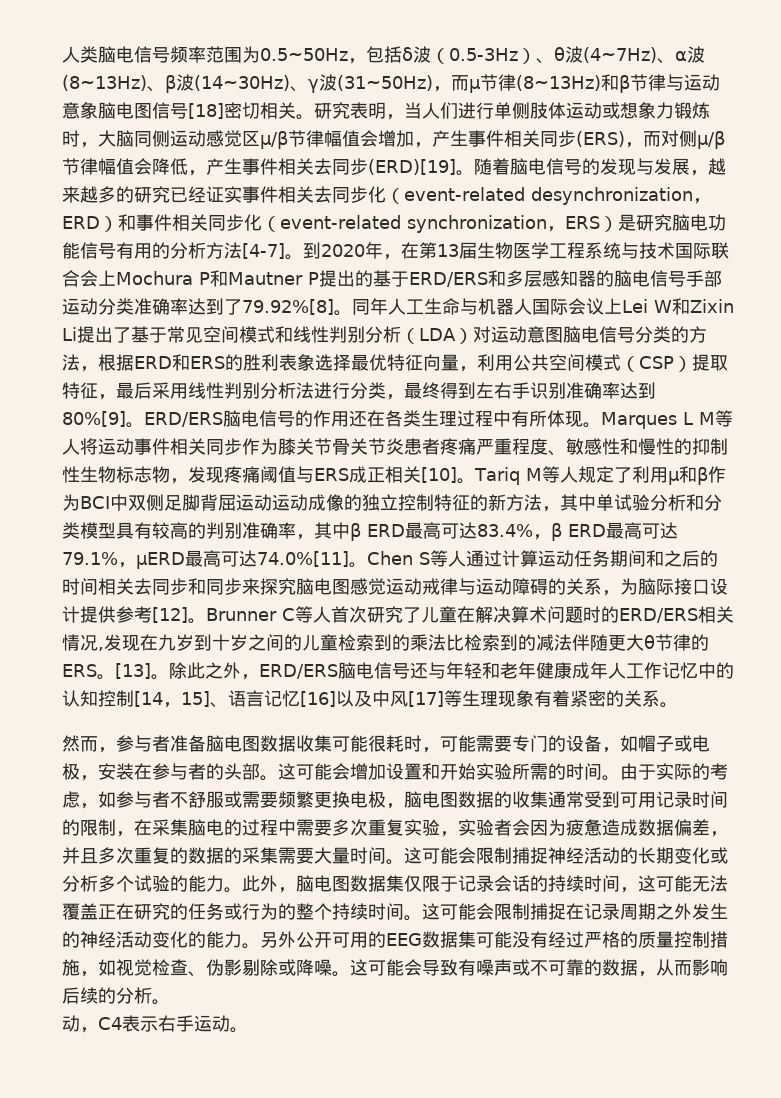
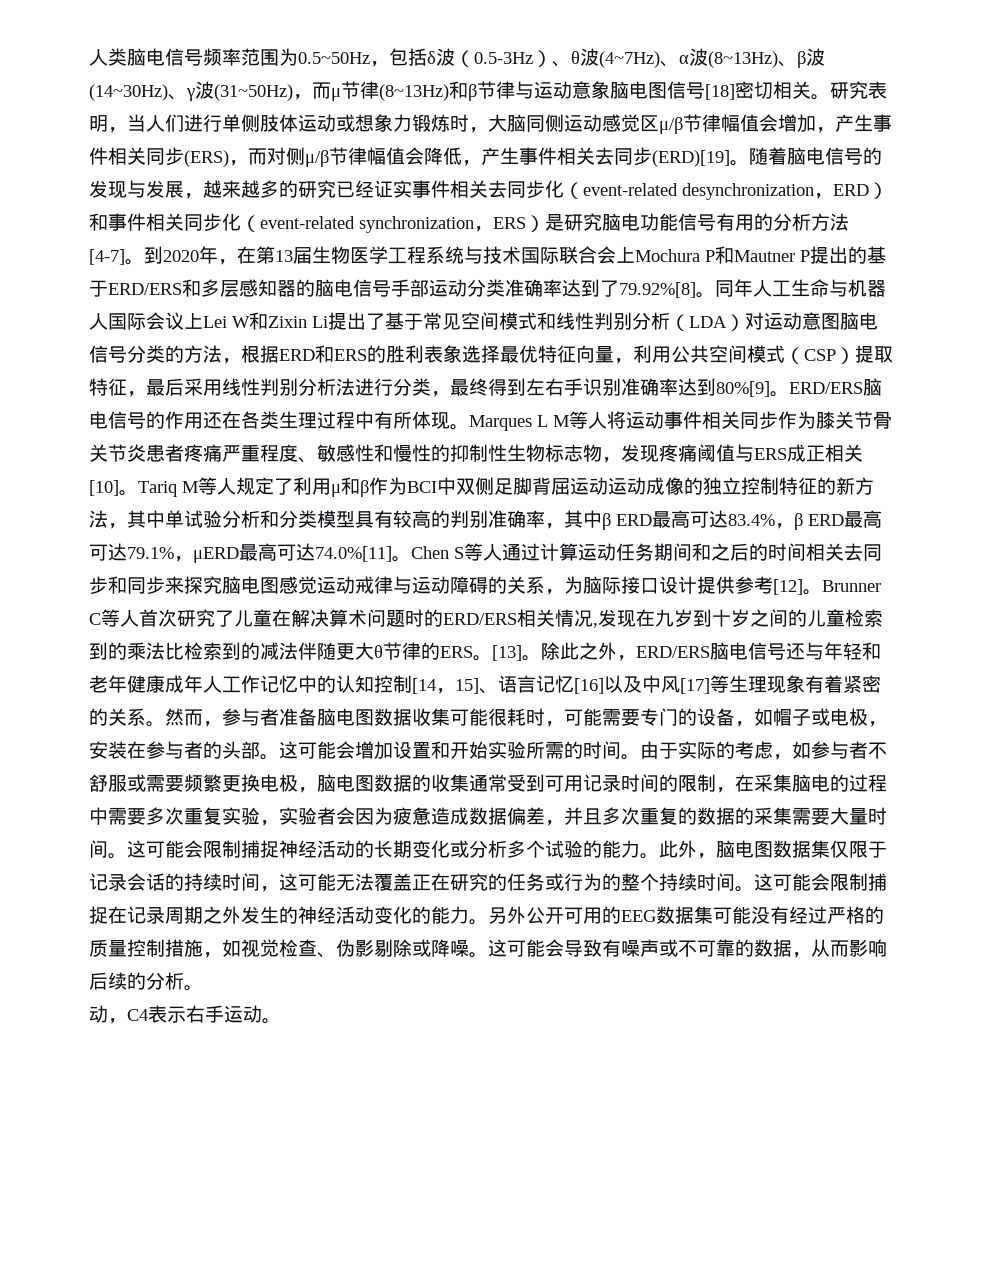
(678, 705) // -> (165, 724) none

